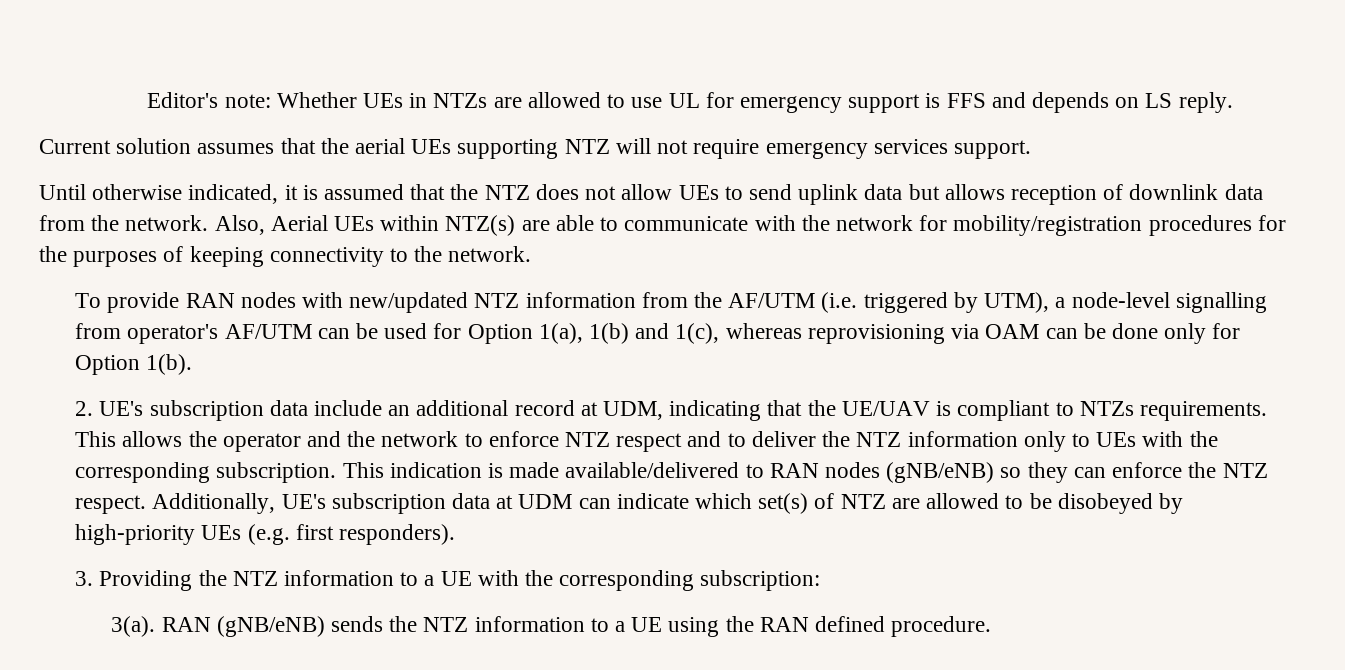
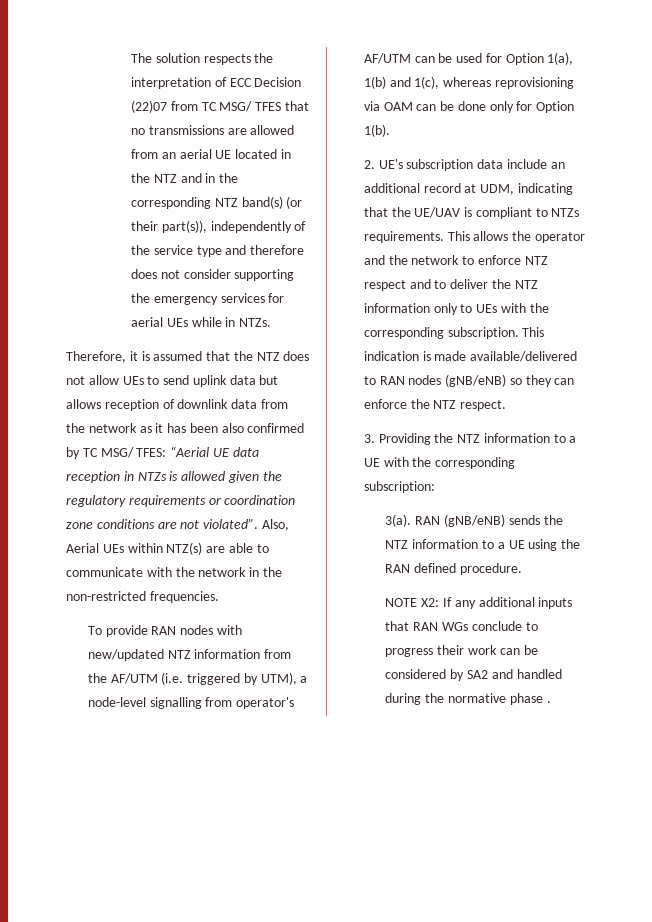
[147,92,1233,113] [39,138,1031,159] [39,184,279,204] Editor's note: Whether UEs in NTZs are allowed to use UL for emergency support is FFS and depends on LS reply. // Current solution assumes that the aerial UEs supporting NTZ will not require emergency services support. // Until otherwise indicated, -> [131,53,274,65] [131,77,302,89] [131,100,310,113] [131,125,295,135] [131,149,292,159] [131,173,239,183] [131,196,303,209] [131,220,307,233] [131,245,305,257] [131,269,295,281] [131,293,285,305] [131,317,272,327] [66,351,126,363] The solution respects the interpretation of ECC Decision (22)07 from TC MSG/ TFES that no transmissions are allowed from an aerial UE located in the NTZ and in the corresponding NTZ band(s) (or their part(s)), independently of the service type and therefore does not consider supporting the emergency services for aerial UEs while in NTZs. // Therefore,
[125,215,209,231] network. -> [88,423,305,433] [66,446,259,459] [66,471,282,483] [66,495,296,507] [66,518,259,529] network as it has been also confirmed by TC MSG/ TFES: “Aerial UE data reception in NTZs is allowed given the regulatory requirements or coordination zone conditions are not violated”.
[919,215,1286,236] [39,246,532,267] for mobility/registration procedures for the purposes of keeping connectivity to the network. -> [249,567,282,577] [66,591,219,603] in the non-restricted frequencies.
[152,493,1183,514] [75,524,455,545] Additionally, UE's subscription data at UDM can indicate which set(s) of NTZ are allowed to be disobeyed by high-priority UEs (e.g. first responders). -> (507, 405) none
(992, 626) none -> [385,597,573,609] [385,621,538,631] [385,645,538,657] [385,669,562,681] [385,693,551,705] // NOTE X2: If any additional inputs that RAN WGs conclude to progress their work can be considered by SA2 and handled during the normative phase .

